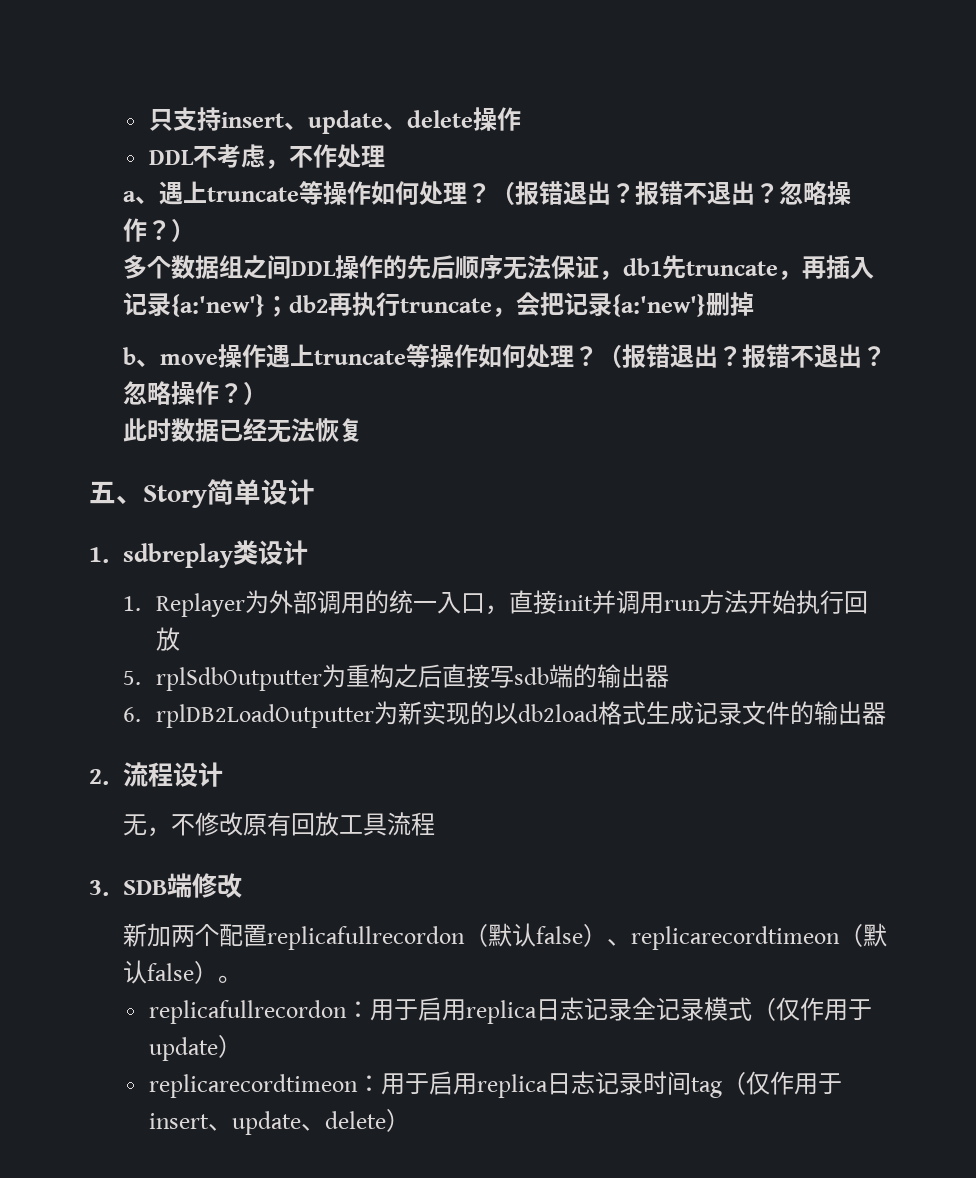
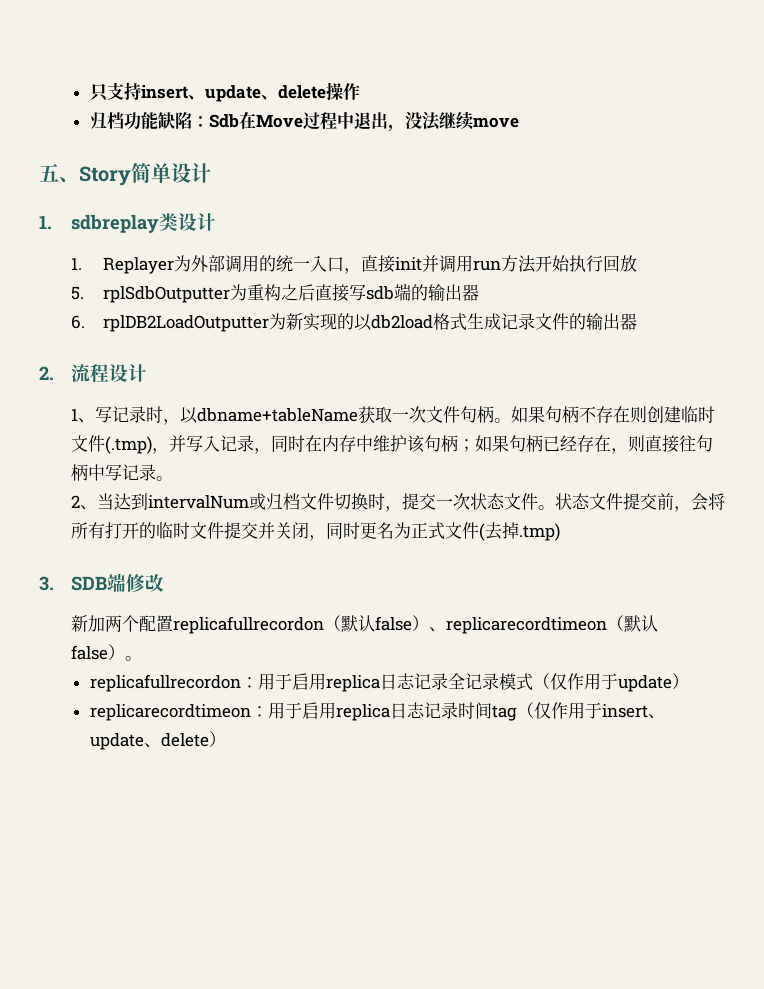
[149,144,386,169] [122,181,851,205] [122,218,195,242] [122,255,874,280] [122,292,754,317] [122,344,886,368] [122,381,267,405] [122,418,363,443] DDL不考虑，不作处理 // a、遇上truncate等操作如何处理？（报错退出？报错不退出？忽略操作？） // 多个数据组之间DDL操作的先后顺序无法保证，db1先truncate，再插入记录{a:'new'}；db2再执行truncate，会把记录{a:'new'}删掉 // b、move操作遇上truncate等操作如何处理？（报错退出？报错不退出？忽略操作？） // 此时数据已经无法恢复 -> [89,111,519,132] 归档功能缺陷：Sdb在Move过程中退出，没法继续move
[122,812,435,837] 无，不修改原有回放工具流程 -> [70,406,715,425] [70,435,713,454] [70,464,173,481] [70,493,725,512] [70,522,560,541] 1、写记录时，以dbname+tableName获取一次文件句柄。如果句柄不存在则创建临时文件(.tmp)，并写入记录，同时在内存中维护该句柄；如果句柄已经存在，则直接往句柄中写记录。 // 2、当达到intervalNum或归档文件切换时，提交一次状态文件。状态文件提交前，会将所有打开的临时文件提交并关闭，同时更名为正式文件(去掉.tmp)

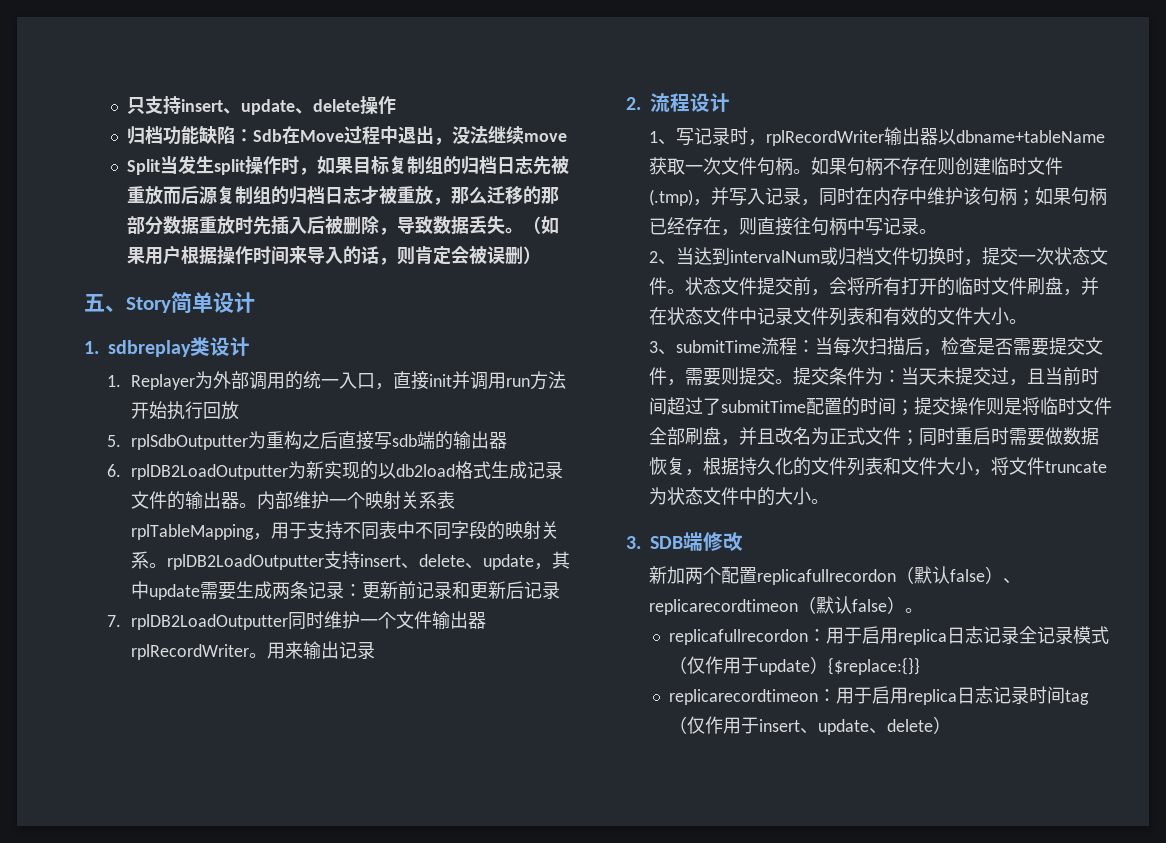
(519, 122) none -> [127,155,570,175] [127,186,560,205] [127,216,560,235] [127,245,542,265] // Split当发生split操作时，如果目标复制组的归档日志先被重放而后源复制组的归档日志才被重放，那么迁移的那部分数据重放时先插入后被删除，导致数据丢失。（如果用户根据操作时间来导入的话，则肯定会被误删）
(637, 321) none -> [238,491,455,510] [130,521,559,540] [130,551,570,570] [130,581,560,600] [107,611,486,630] [130,641,375,660] 。内部维护一个映射关系表rplTableMapping，用于支持不同表中不同字段的映射关系。rplDB2LoadOutputter支持insert、delete、update，其中update需要生成两条记录：更新前记录和更新后记录 // 7. rplDB2LoadOutputter同时维护一个文件输出器rplRecordWriter。用来输出记录
(180, 422) none -> [766,127,939,146] rplRecordWriter输出器
[223,522,560,541] 提交并关闭，同时更名为正式文件(去掉.tmp) -> [1027,277,1100,296] [649,307,1028,326] [649,337,1104,356] [649,367,1100,386] [649,397,1113,416] [649,427,1100,446] [649,457,1108,476] [649,487,830,506] 刷盘，并在状态文件中记录文件列表和有效的文件大小。 // 3、submitTime流程：当每次扫描后，检查是否需要提交文件，需要则提交。提交条件为：当天未提交过，且当前时间超过了submitTime配置的时间；提交操作则是将临时文件全部刷盘，并且改名为正式文件；同时重启时需要做数据恢复，根据持久化的文件列表和文件大小，将文件truncate为状态文件中的大小。
(689, 681) none -> [828,657,921,675] {$replace:{}}

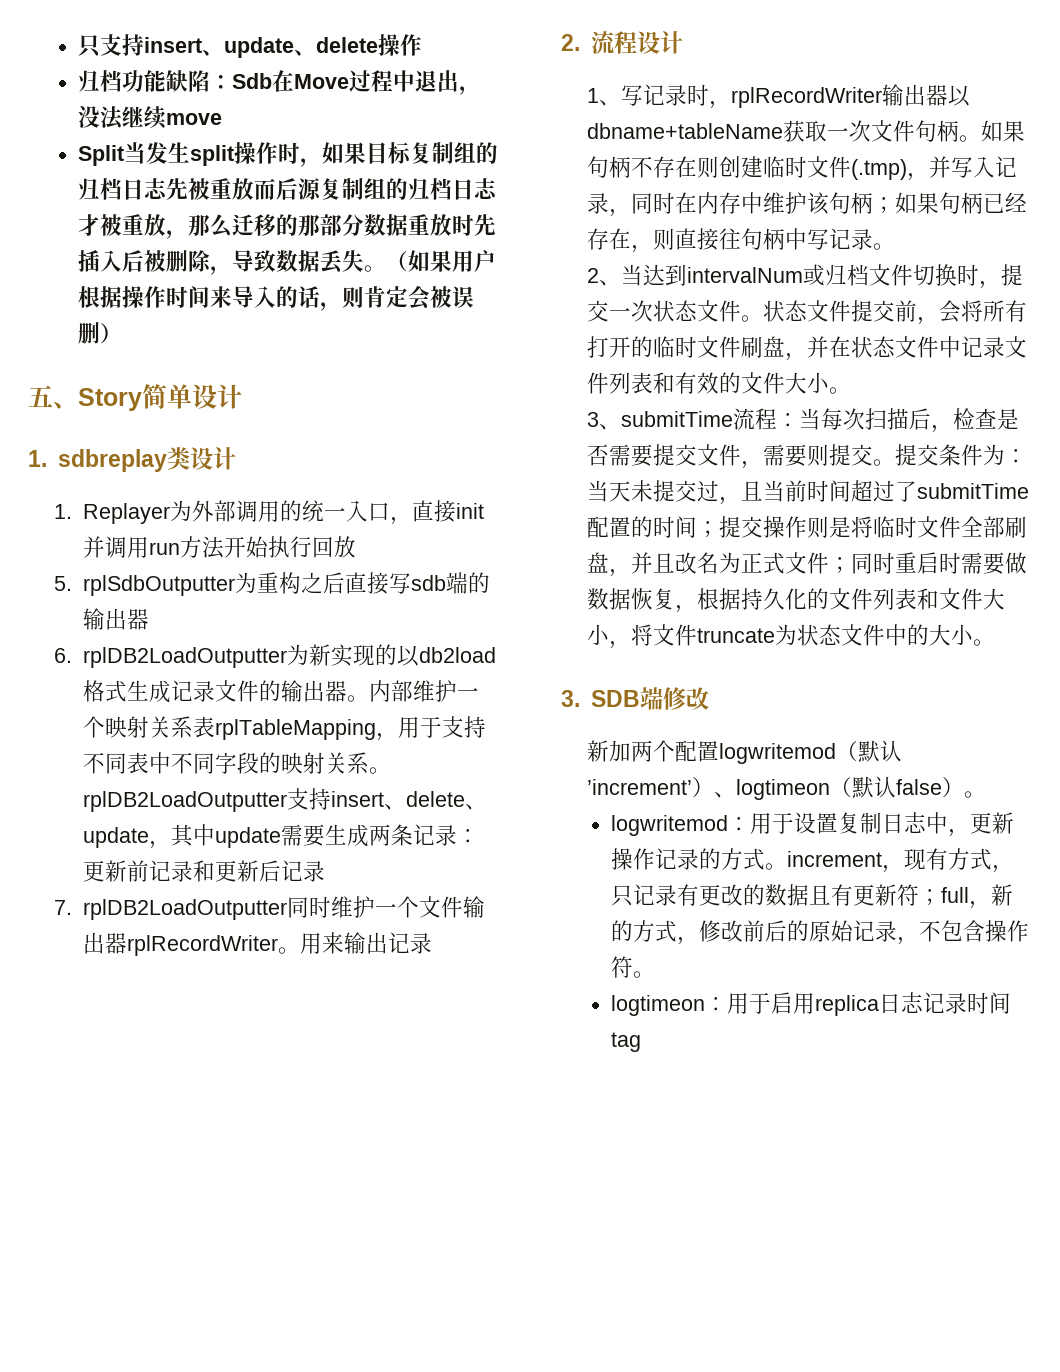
[757,566,1022,585] [649,596,924,615] [669,626,1110,645] [669,656,921,675] [669,689,819,705] replicafullrecordon（默认false）、replicarecordtimeon（默认false）。 // replicafullrecordon：用于启用replica日志记录全记录模式（仅作用于update）{$replace:{}} // replicarecordtimeon -> [719,740,903,764] [587,776,987,800] [611,812,1015,837] [611,848,1015,873] [611,884,1014,909] [611,920,1030,945] [611,956,656,978] [611,995,706,1016] logwritemod（默认’increment’）、logtimeon（默认false）。 // logwritemod：用于设置复制日志中，更新操作记录的方式。increment，现有方式，只记录有更改的数据且有更新符；full，新的方式，修改前后的原始记录，不包含操作符。 // logtimeon
[669,716,952,735] （仅作用于insert、update、delete） -> (642, 1042) none

